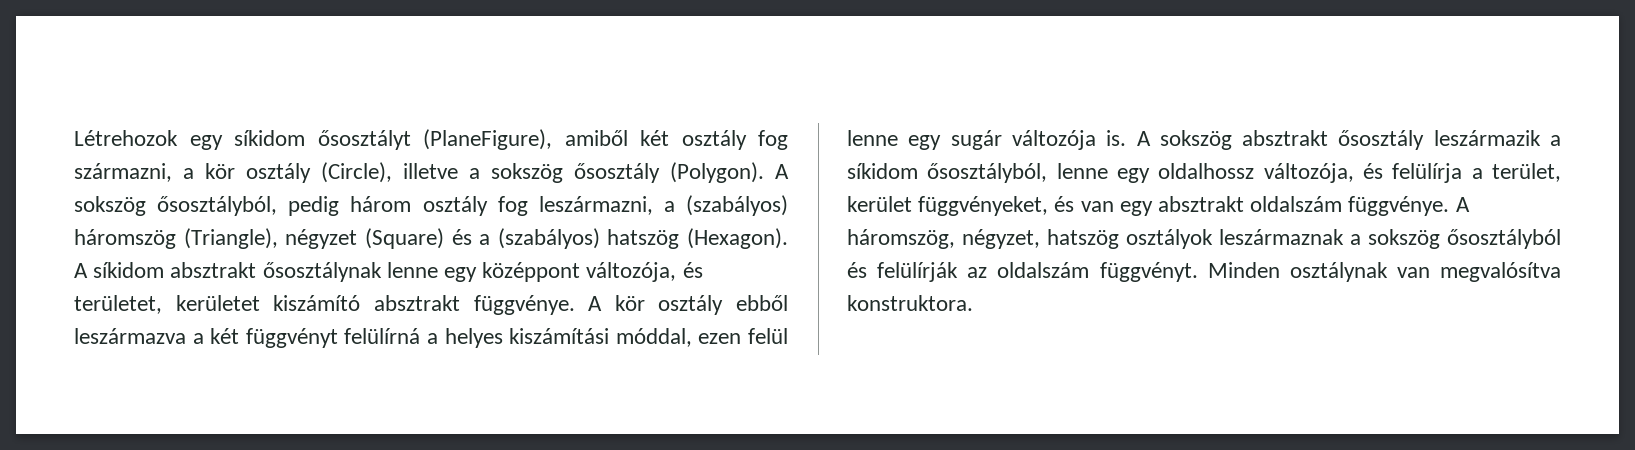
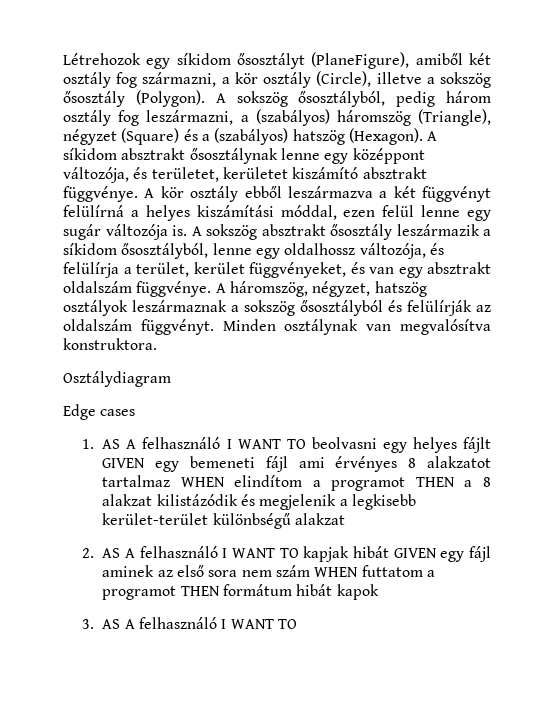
(973, 303) none -> [63,371,171,387] [63,404,136,420] [82,437,491,453] [102,456,491,472] [102,475,491,491] [102,494,416,510] [102,513,345,529] [82,546,491,562] [102,565,435,577] [102,584,379,600] [82,617,297,629] // Osztálydiagram // Edge cases // 1. AS A felhasználó I WANT TO beolvasni egy helyes fájlt GIVEN egy bemeneti fájl ami érvényes 8 alakzatot tartalmaz WHEN elindítom a programot THEN a 8 alakzat kilistázódik és megjelenik a legkisebb kerület-terület különbségű alakzat // 2. AS A felhasználó I WANT TO kapjak hibát GIVEN egy fájl aminek az első sora nem szám WHEN futtatom a programot THEN formátum hibát kapok // 3. AS A felhasználó I WANT TO

